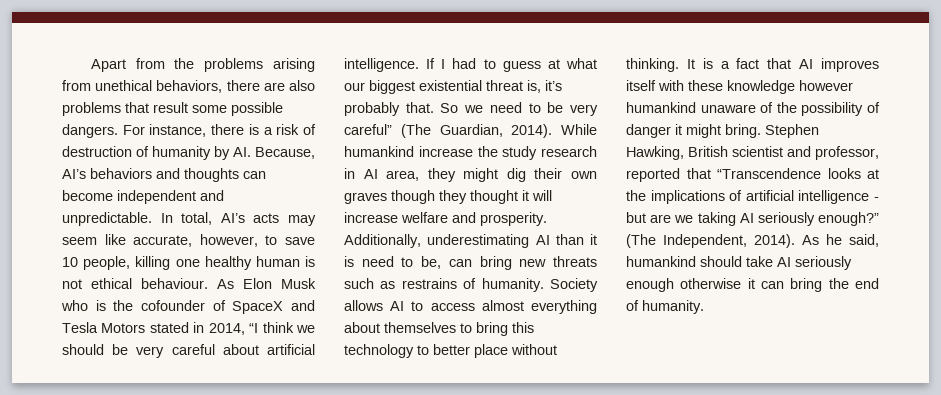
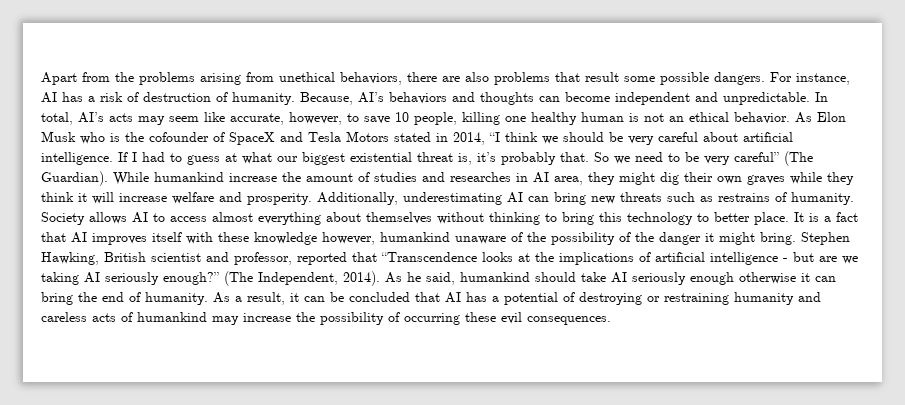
[211,124,259,135] there is -> [41,92,83,103] AI has
[152,146,251,160] humanity by AI. -> [232,92,295,105] humanity.
[91,278,208,289] ethical behaviour. -> [669,112,790,124] an ethical behavior.
[439,124,553,138] Guardian, 2014). -> [41,171,108,186] Guardian).
[502,146,597,160] study research -> [306,172,511,182] amount of studies and researches
[391,190,518,204] though they thought -> [790,172,854,185] [41,192,74,202] while they think
[555,234,597,245] [344,256,442,269] than it is need to be, -> (523, 197) none
(456, 327) none -> [437,212,540,225] without thinking
[474,344,557,358] [626,58,679,72] place without thinking. -> [754,212,789,225] place.
[799,80,853,91] however -> [322,232,375,245] however,
(880, 107) none -> [635,232,654,242] the
(704, 307) none -> [213,292,821,305] [41,312,611,325] As a result, it can be concluded that AI has a potential of destroying or restraining humanity and careless acts of humankind may increase the possibility of occurring these evil consequences.

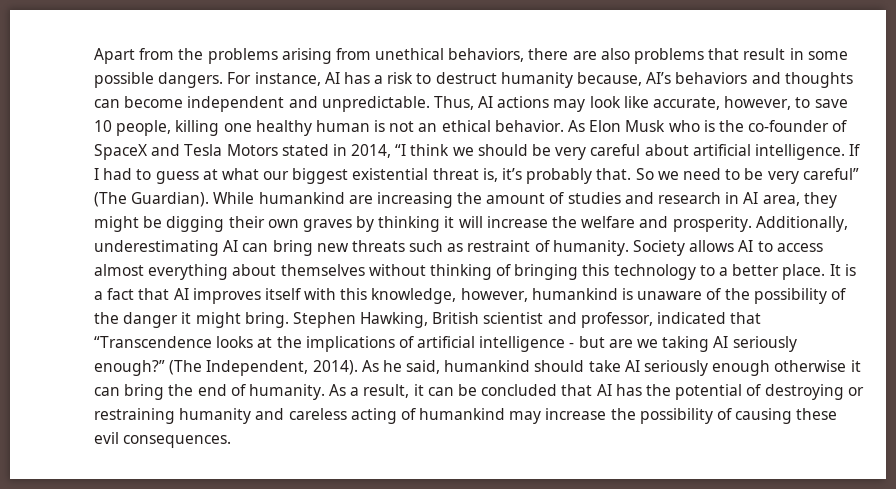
(619, 77) none -> [789,48,804,60] in
[127,92,353,105] of destruction of humanity. Because, -> [416,72,643,88] to destruct humanity because,
[815,92,828,102] [41,112,199,125] In total, AI’s acts may seem -> [433,96,621,112] Thus, AI actions may look
[149,132,209,142] cofounder -> [748,120,830,132] co-founder
[229,173,277,182] increase -> [348,192,453,208] are increasing
[450,172,511,182] researches -> [658,192,722,204] research
[660,172,679,185] dig -> [143,216,225,232] be digging
[790,172,854,185] [41,192,74,202] while they think -> [356,216,441,232] by thinking
(167, 197) none -> [552,216,578,228] the
[718,193,770,202] restrains -> [467,240,531,252] restraint
[545,212,594,225] to bring -> [496,264,579,280] of bringing
(709, 217) none -> [719,267,729,276] a
[218,232,317,245] these knowledge -> [340,288,457,304] this knowledge,
(450, 237) none -> [622,288,634,300] is
[297,252,347,265] reported -> [657,312,727,324] indicated
[492,296,499,302] a -> [645,384,671,396] the
[92,313,116,322] acts -> [350,408,397,424] acting
[404,313,460,325] occurring -> [735,408,793,424] causing

